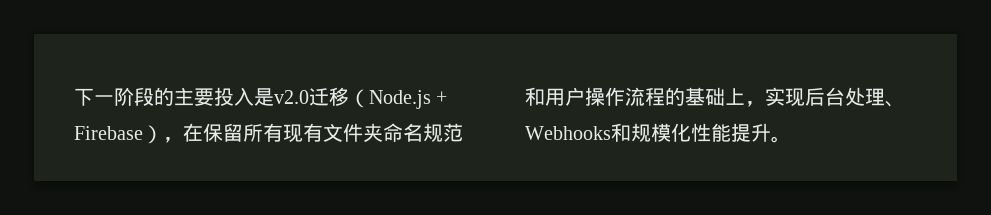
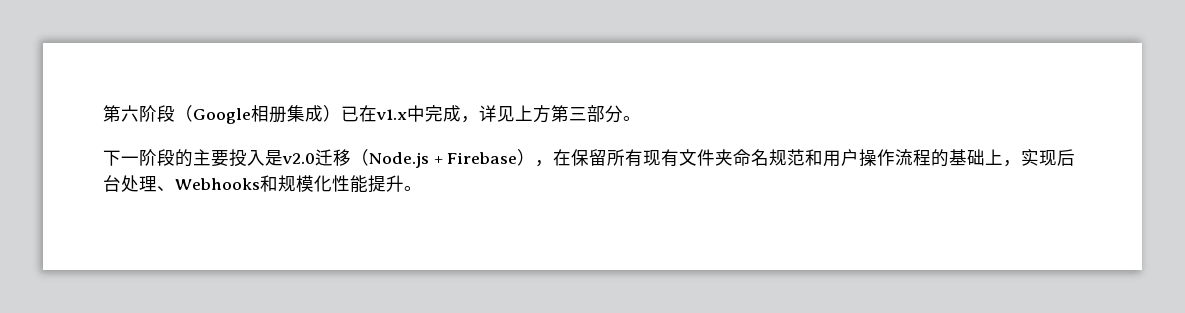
(74, 97) none -> [103,105,641,124] 第六阶段（Google相册集成）已在v1.x中完成，详见上方第三部分。 //

